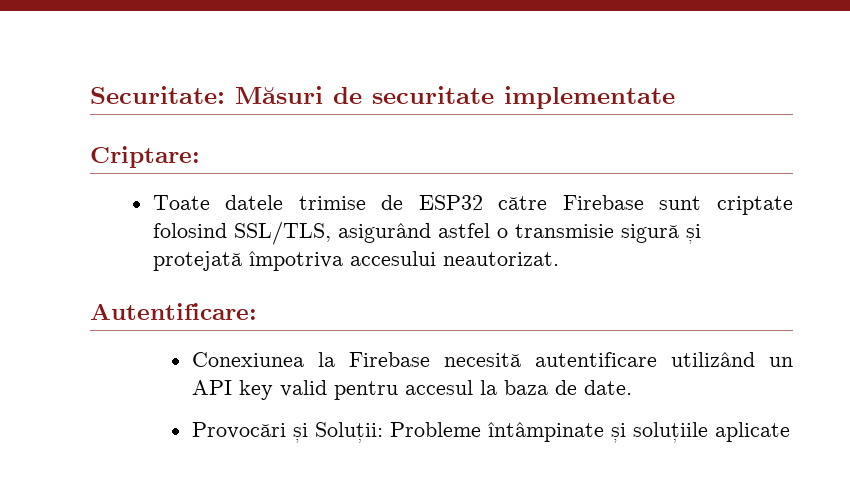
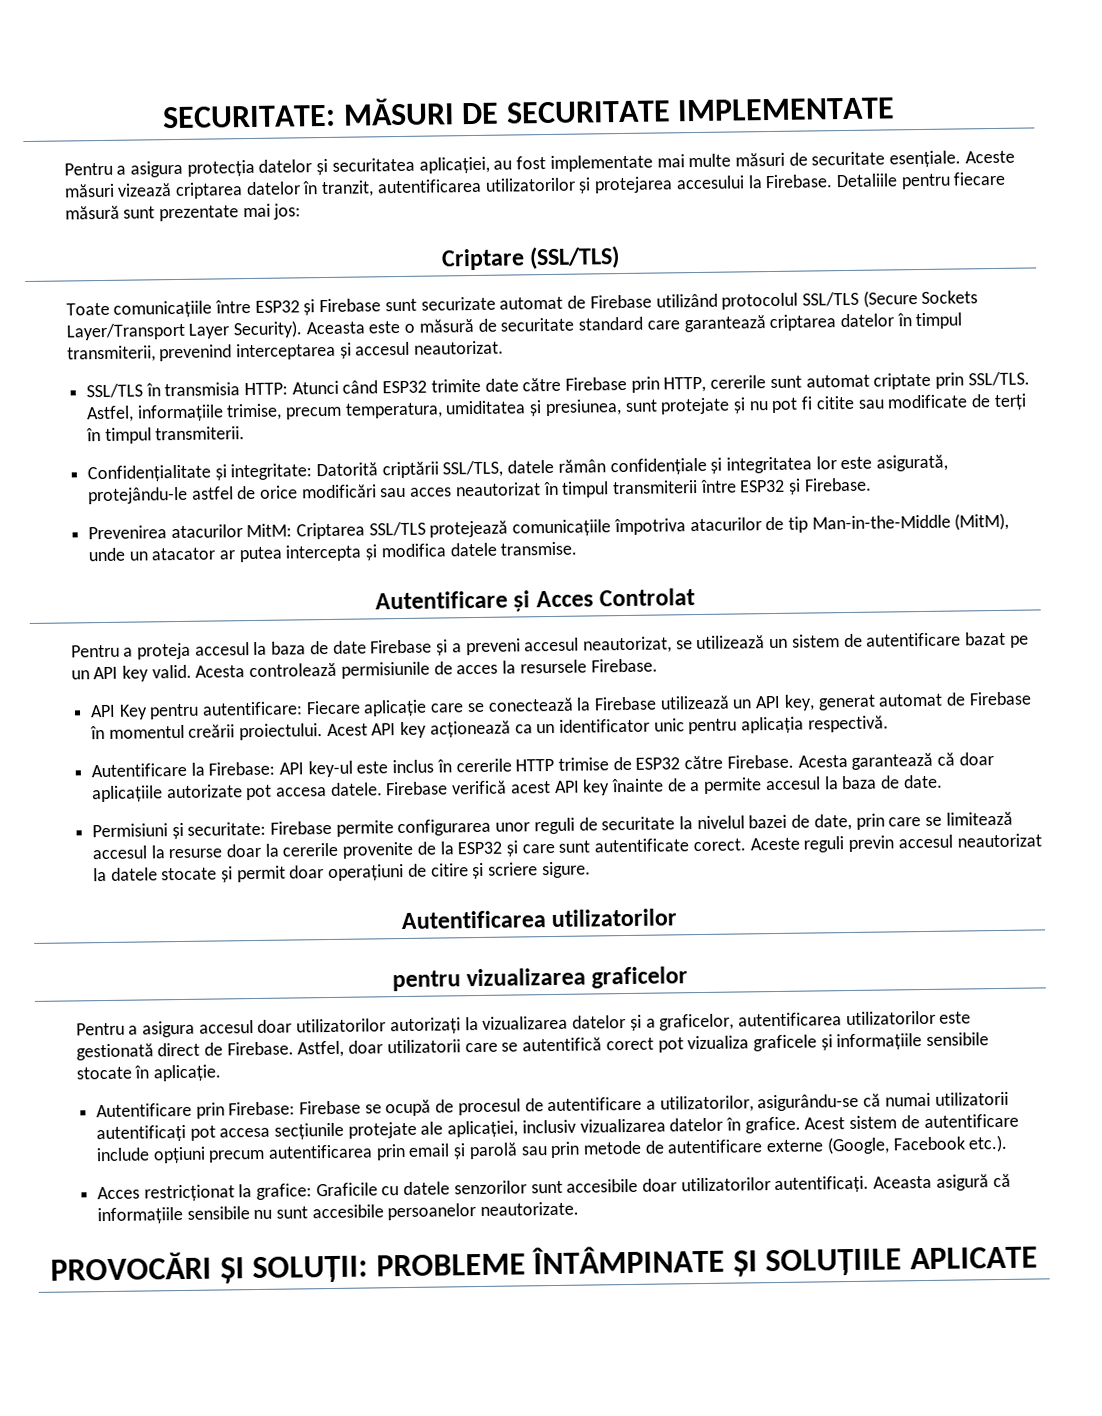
[90,86,675,109] [90,146,200,168] [152,195,794,215] [152,221,701,245] [152,251,559,271] [90,303,257,320] [191,352,793,367] [191,380,398,400] Securitate: Măsuri de securitate implementate // Criptare: // Toate datele trimise de ESP32 către Firebase sunt criptate folosind SSL/TLS, asigurând astfel o transmisie sigură și protejată împotriva accesului neautorizat. // Autentificare: // Conexiunea la Firebase necesită autentificare utilizând un API key valid pentru -> [161,97,896,129] [63,150,1015,178] [63,171,1007,200] [64,203,302,222] [440,246,621,271] [65,290,979,318] [65,312,963,341] [66,340,505,363] [85,371,1030,399] [85,393,1027,423] [85,426,246,444] [86,454,949,483] [87,477,872,505] [87,512,1010,540] [87,541,578,563] [374,588,696,612] [70,631,1029,660] [70,658,658,682] [89,691,1031,720] [89,715,889,741] [90,752,994,778] [91,777,763,803] SECURITATE: MĂSURI DE SECURITATE IMPLEMENTATE // Pentru a asigura protecția datelor și securitatea aplicației, au fost implementate mai multe măsuri de securitate esențiale. Aceste măsuri vizează criptarea datelor în tranzit, autentificarea utilizatorilor și protejarea accesului la Firebase. Detaliile pentru fiecare măsură sunt prezentate mai jos: // Criptare (SSL/TLS) // Toate comunicațiile între ESP32 și Firebase sunt securizate automat de Firebase utilizând protocolul SSL/TLS (Secure Sockets Layer/Transport Layer Security). Aceasta este o măsură de securitate standard care garantează criptarea datelor în timpul transmiterii, prevenind interceptarea și accesul neautorizat. // SSL/TLS în transmisia HTTP: Atunci când ESP32 trimite date către Firebase prin HTTP, cererile sunt automat criptate prin SSL/TLS. Astfel, informațiile trimise, precum temperatura, umiditatea și presiunea, sunt protejate și nu pot fi citite sau modificate de terți în timpul transmiterii. // Confidențialitate și integritate: Datorită criptării SSL/TLS, datele rămân confidențiale și integritatea lor este asigurată, protejându-le astfel de orice modificări sau acces neautorizat în timpul transmiterii între ESP32 și Firebase. // Prevenirea atacurilor MitM: Criptarea SSL/TLS protejează comunicațiile împotriva atacurilor de tip Man-in-the-Middle (MitM), unde un atacator ar putea intercepta și modifica datele transmise. // Autentificare și Acces Controlat // Pentru a proteja accesul la baza de date Firebase și a preveni accesul neautorizat, se utilizează un sistem de autentificare bazat pe un API key valid. Acesta controlează permisiunile de acces la resursele Firebase. // API Key pentru autentificare: Fiecare aplicație care se conectează la Firebase utilizează un API key, generat automat de Firebase în momentul creării proiectului. Acest API key acționează ca un identificator unic pentru aplicația respectivă. // Autentificare la Firebase: API key-ul este inclus în cererile HTTP trimise de ESP32 către Firebase. Acesta garantează că doar aplicațiile autorizate pot accesa datele. Firebase verifică acest API key înainte de a permite
[191,422,790,443] Provocări și Soluții: Probleme întâmpinate și soluțiile aplicate -> [91,811,1013,840] [91,833,1042,860] [92,861,591,883] [400,908,678,930] [391,966,689,992] [75,1010,972,1038] [75,1032,990,1061] [75,1064,221,1082] [95,1091,1009,1119] [95,1113,1019,1143] [95,1134,1009,1164] [96,1173,1011,1202] [96,1201,580,1225] [50,1244,1038,1284] Permisiuni și securitate: Firebase permite configurarea unor reguli de securitate la nivelul bazei de date, prin care se limitează accesul la resurse doar la cererile provenite de la ESP32 și care sunt autentificate corect. Aceste reguli previn accesul neautorizat la datele stocate și permit doar operațiuni de citire și scriere sigure. // Autentificarea utilizatorilor // pentru vizualizarea graficelor // Pentru a asigura accesul doar utilizatorilor autorizați la vizualizarea datelor și a graficelor, autentificarea utilizatorilor este gestionată direct de Firebase. Astfel, doar utilizatorii care se autentifică corect pot vizualiza graficele și informațiile sensibile stocate în aplicație. // Autentificare prin Firebase: Firebase se ocupă de procesul de autentificare a utilizatorilor, asigurându-se că numai utilizatorii autentificați pot accesa secțiunile protejate ale aplicației, inclusiv vizualizarea datelor în grafice. Acest sistem de autentificare include opțiuni precum autentificarea prin email și parolă sau prin metode de autentificare externe (Google, Facebook etc.). // Acces restricționat la grafice: Graficile cu datele senzorilor sunt accesibile doar utilizatorilor autentificați. Aceasta asigură că informațiile sensibile nu sunt accesibile persoanelor neautorizate. // PROVOCĂRI ȘI SOLUȚII: PROBLEME ÎNTÂMPINATE ȘI SOLUȚIILE APLICATE

